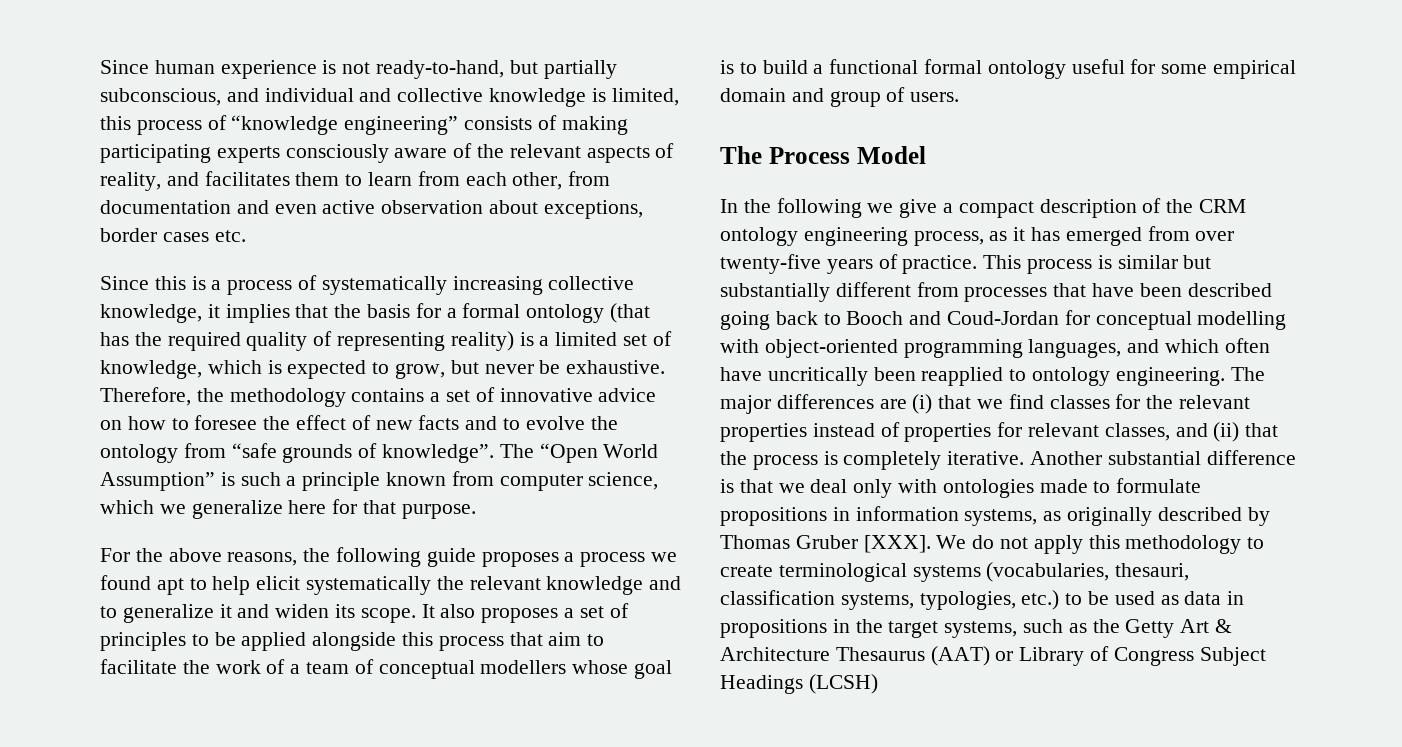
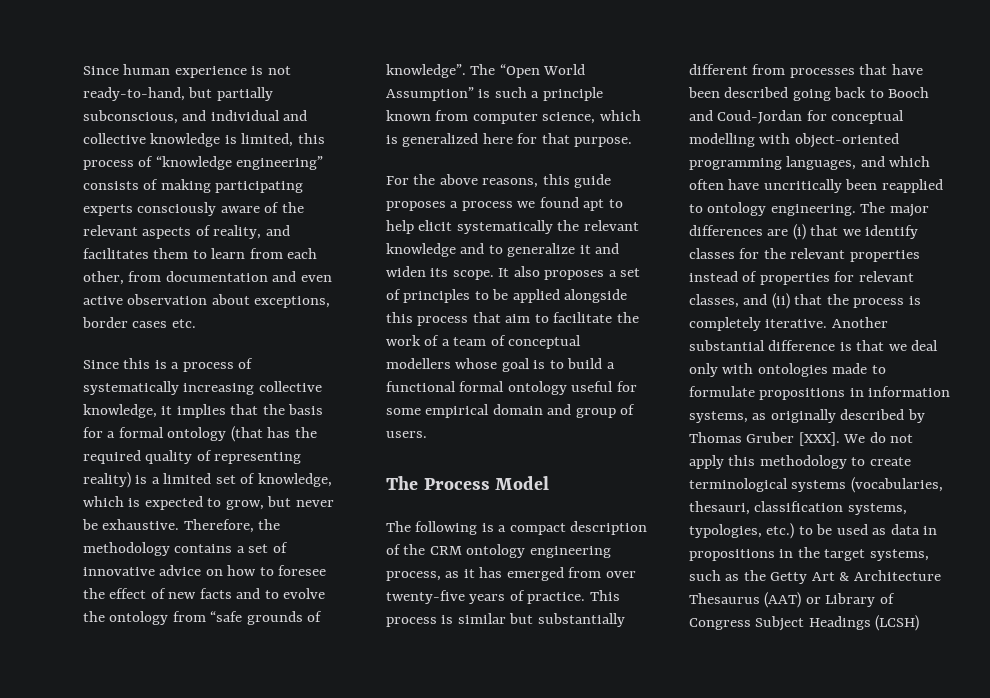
[159,500,283,519] we generalize -> [386,133,479,147] is generalized
[303,547,422,567] the following -> [542,174,570,185] this
[720,198,938,218] In the following we give -> [386,521,494,535] The following is
[1008,394,1044,409] find -> [865,225,919,239] identify

